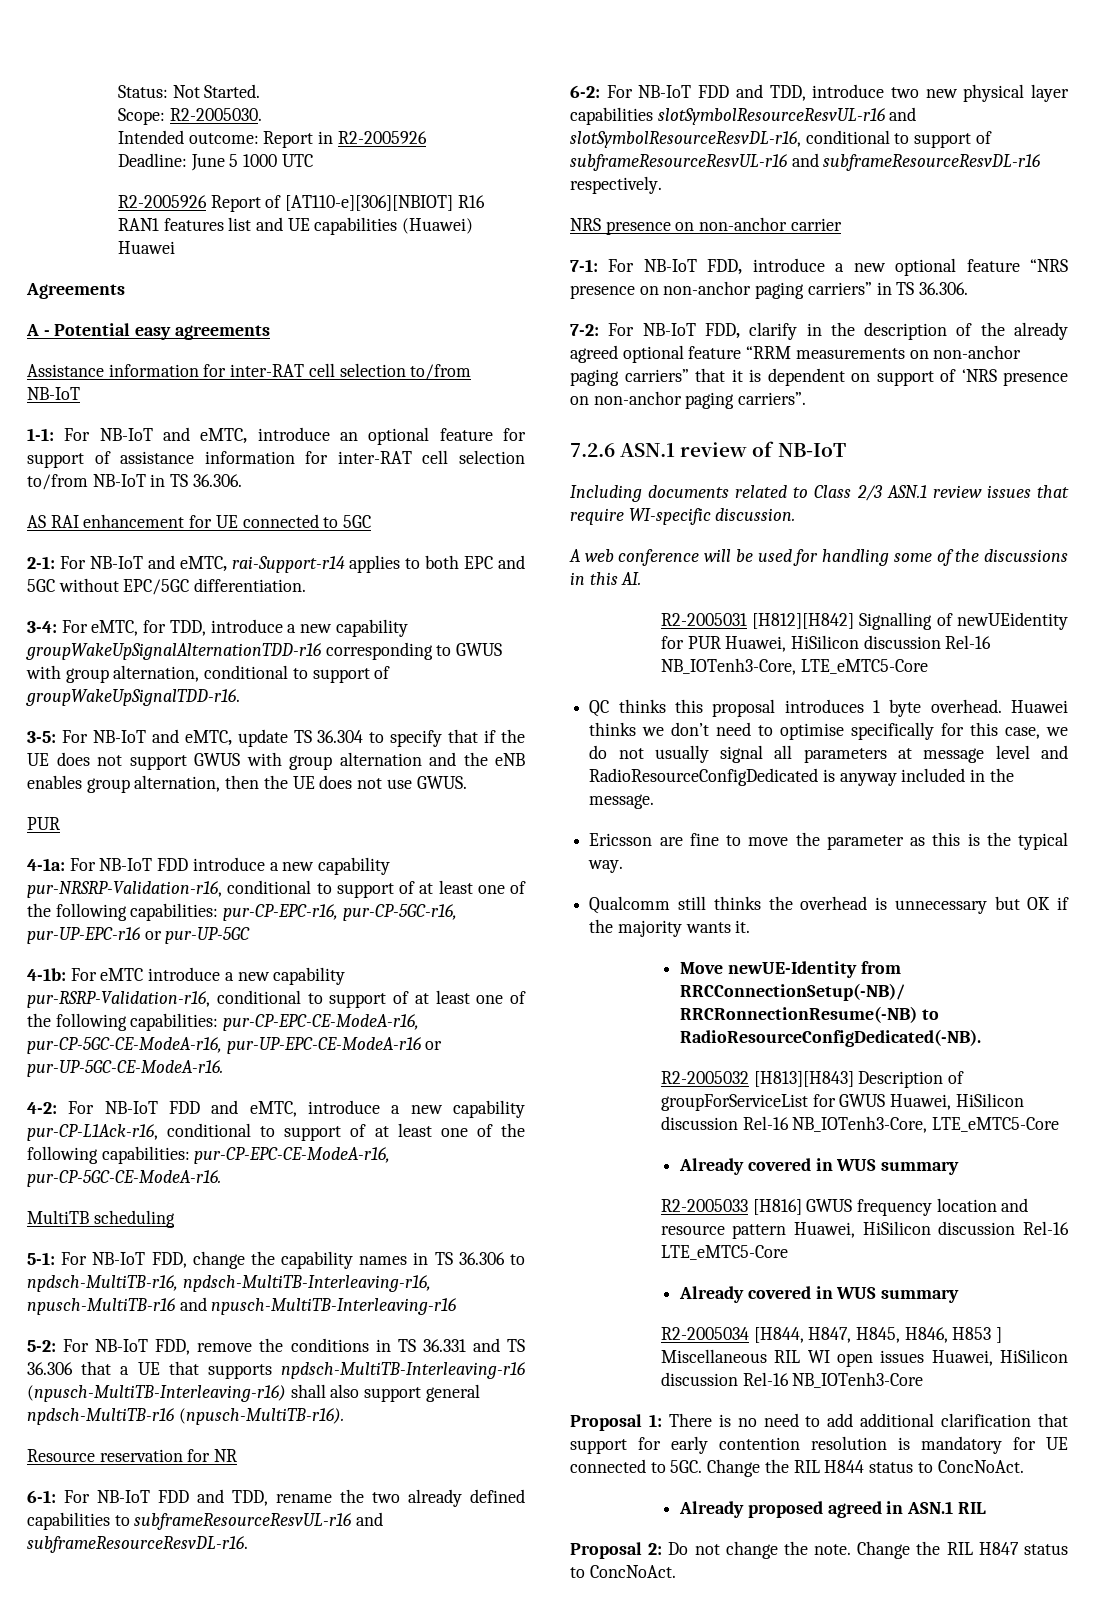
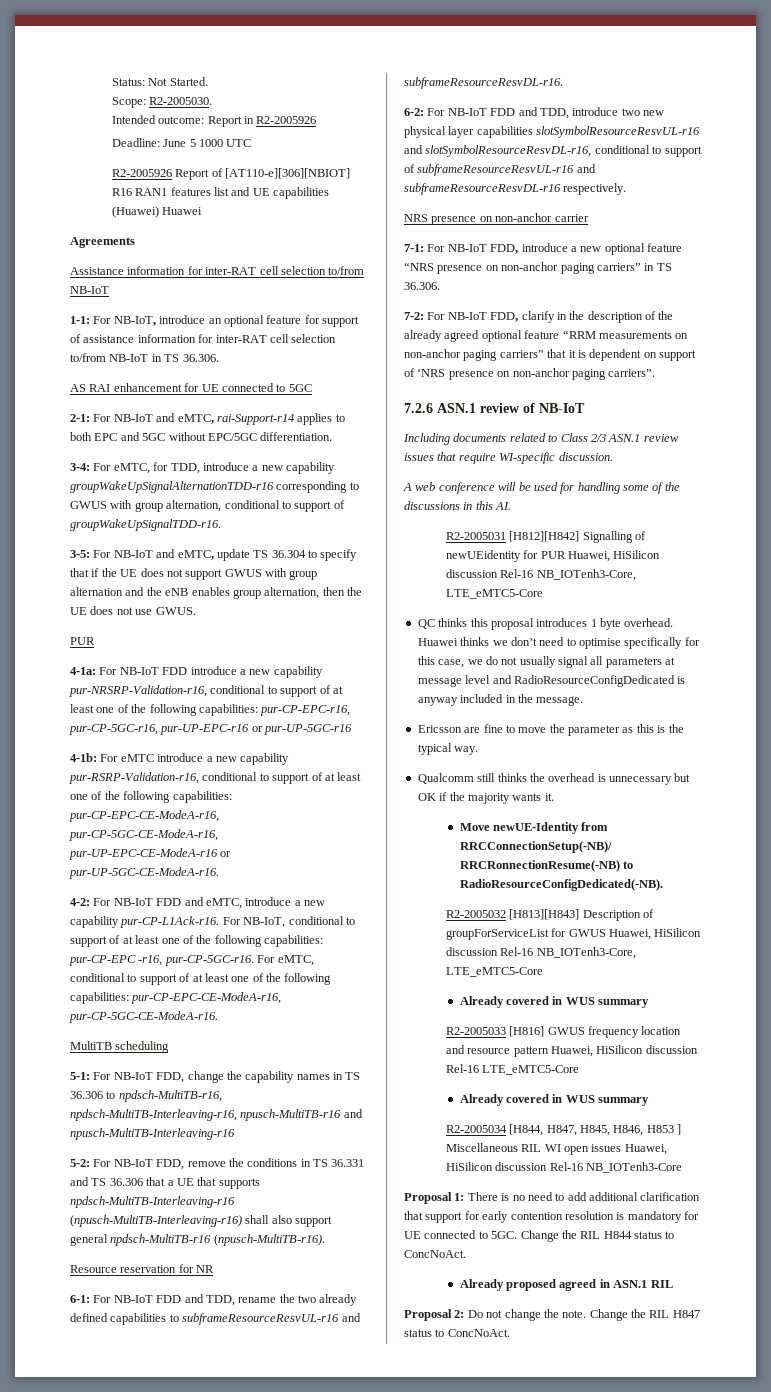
[26,323,270,340] // A - Potential easy agreements -> (135, 242) none
[99,427,248,444] NB-IoT and eMTC, -> [113,316,156,326] NB-IoT,
[165,927,251,944] pur-UP-5GC -> [264,724,353,735] pur-UP-5GC-r16
[27,1124,158,1141] pur-CP-L1Ack-r16, -> [120,916,355,928] [70,935,323,947] [69,955,314,966] pur-CP-L1Ack-r16. For NB-IoT, conditional to support of at least one of the following capabilities: pur-CP-EPC -r16, pur-CP-5GC-r16. For eMTC,

